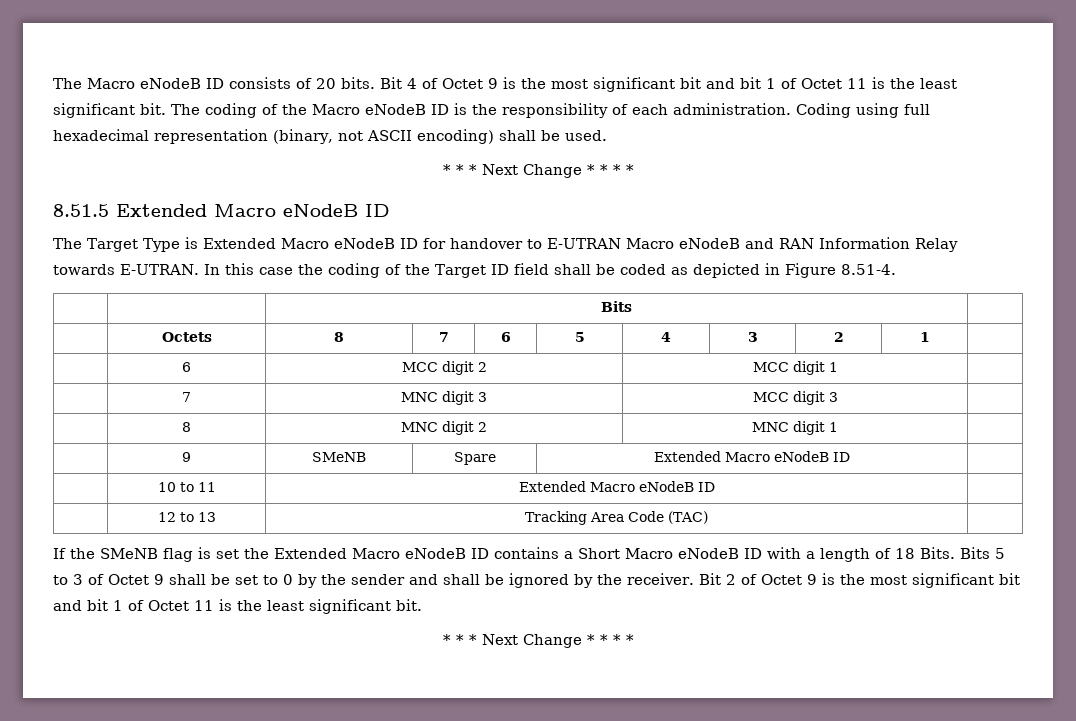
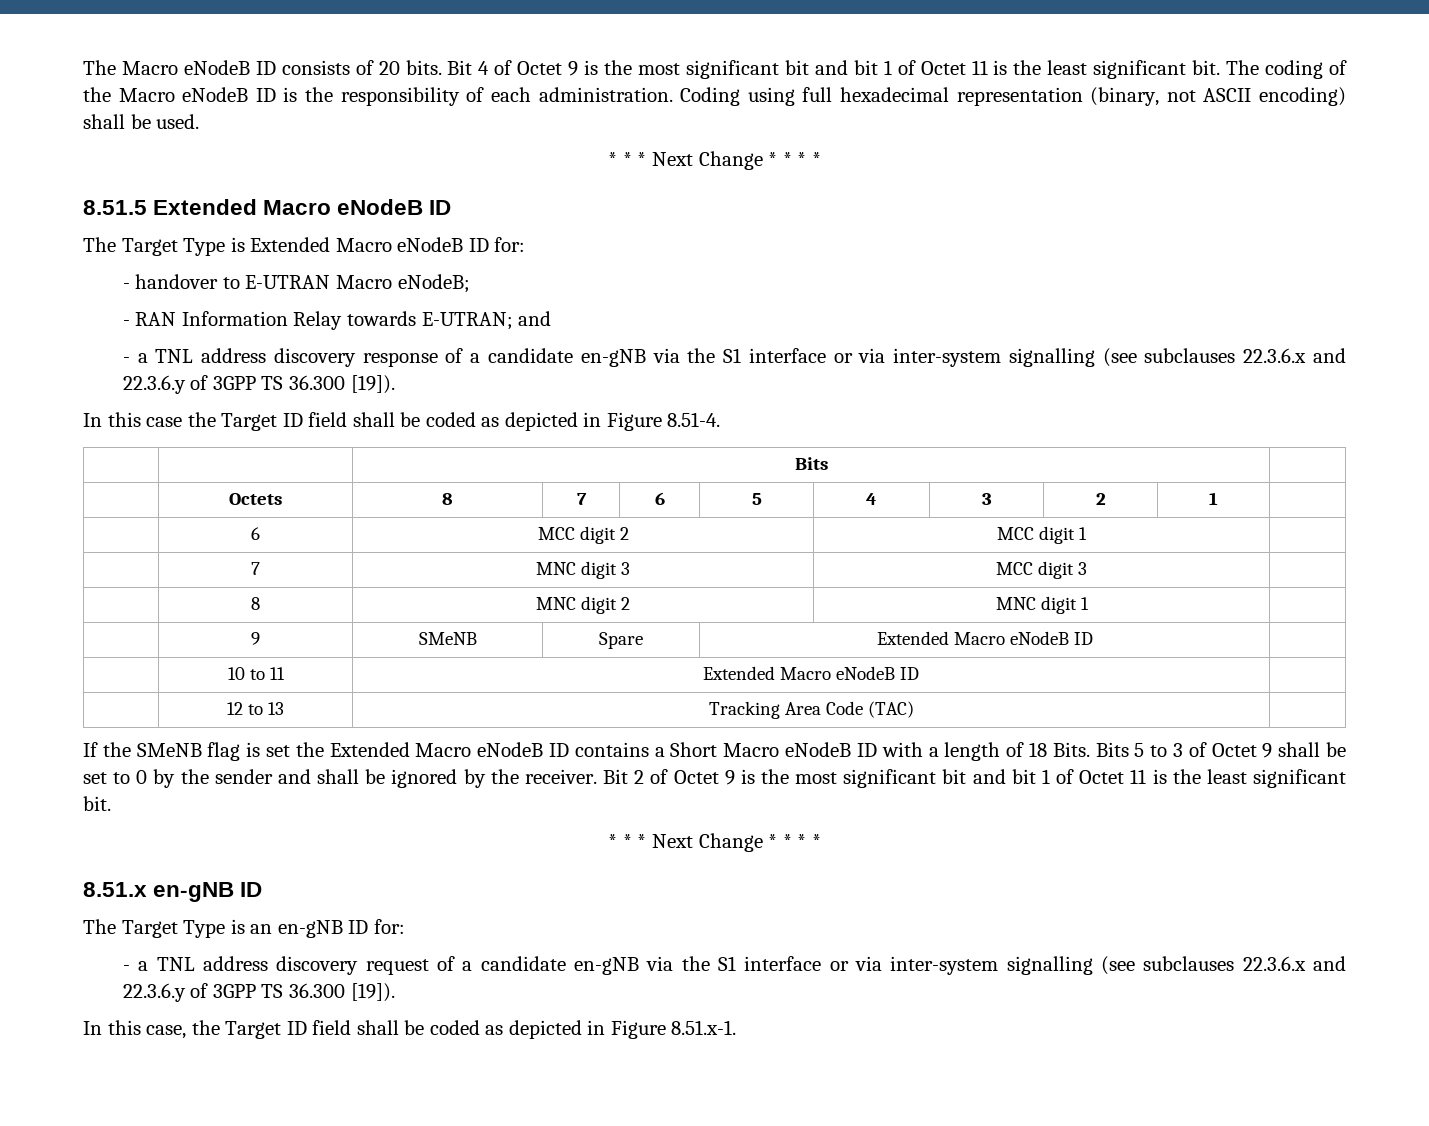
[422,238,446,249] for -> [494,237,526,252] [122,283,130,289] for: // -
[678,238,774,249] eNodeB and -> [397,274,470,293] [122,320,130,326] eNodeB; // -
[120,264,199,275] E-UTRAN. -> [421,311,552,330] [122,348,1347,367] [122,375,395,394] E-UTRAN; and // - a TNL address discovery response of a candidate en-gNB via the S1 interface or via inter-system signalling (see subclauses 22.3.6.x and 22.3.6.y of 3GPP TS 36.300 [19]). //
[327,263,430,278] coding of the -> (216, 419) none
(634, 639) none -> [83,882,263,902] [83,919,405,938] [122,956,1347,975] [122,983,395,1002] [83,1020,737,1039] // 8.51.x en-gNB ID // The Target Type is an en-gNB ID for: // - a TNL address discovery request of a candidate en-gNB via the S1 interface or via inter-system signalling (see subclauses 22.3.6.x and 22.3.6.y of 3GPP TS 36.300 [19]). // In this case, the Target ID field shall be coded as depicted in Figure 8.51.x-1.

